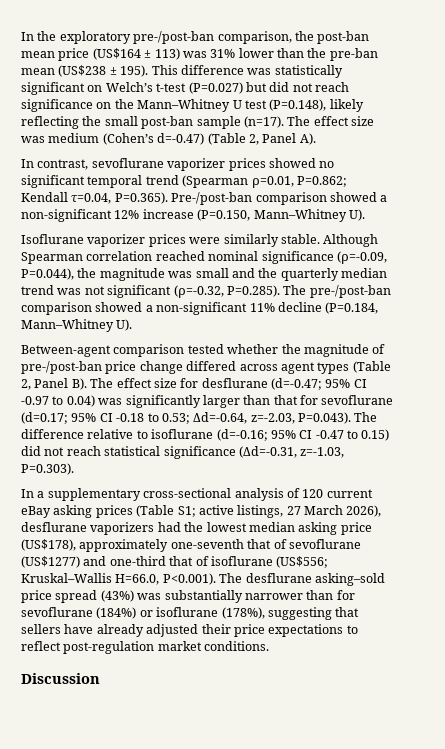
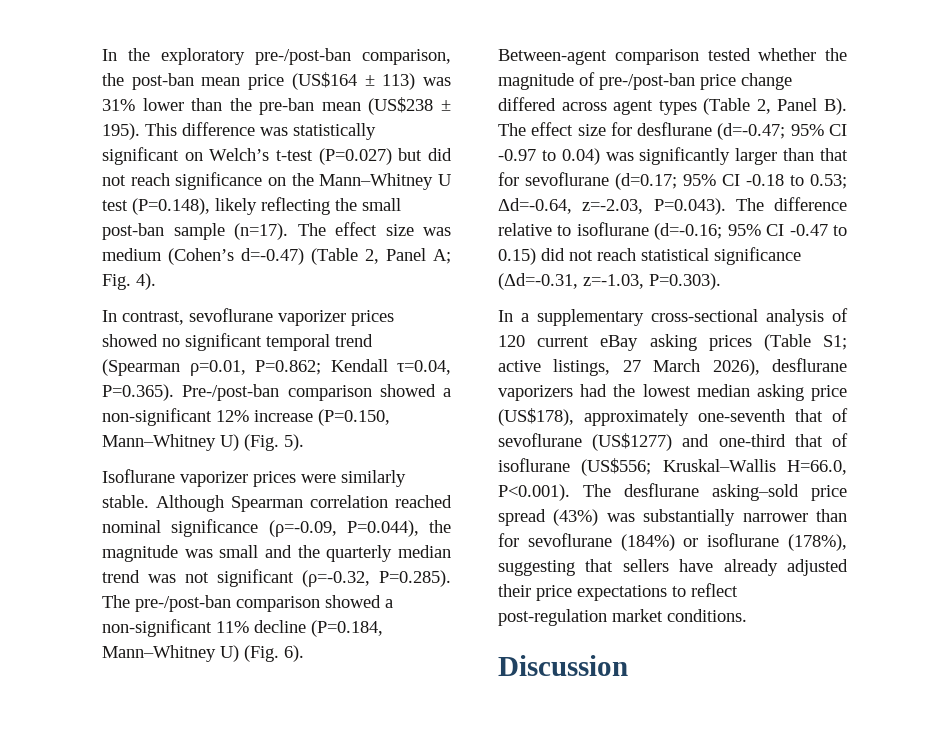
[299,133,316,145] A). -> [433,249,451,264] [102,273,156,290] A; Fig. 4).
[348,209,365,221] U). -> [220,434,304,451] U) (Fig. 5).
[116,319,133,331] U). -> [220,645,304,662] U) (Fig. 6).

